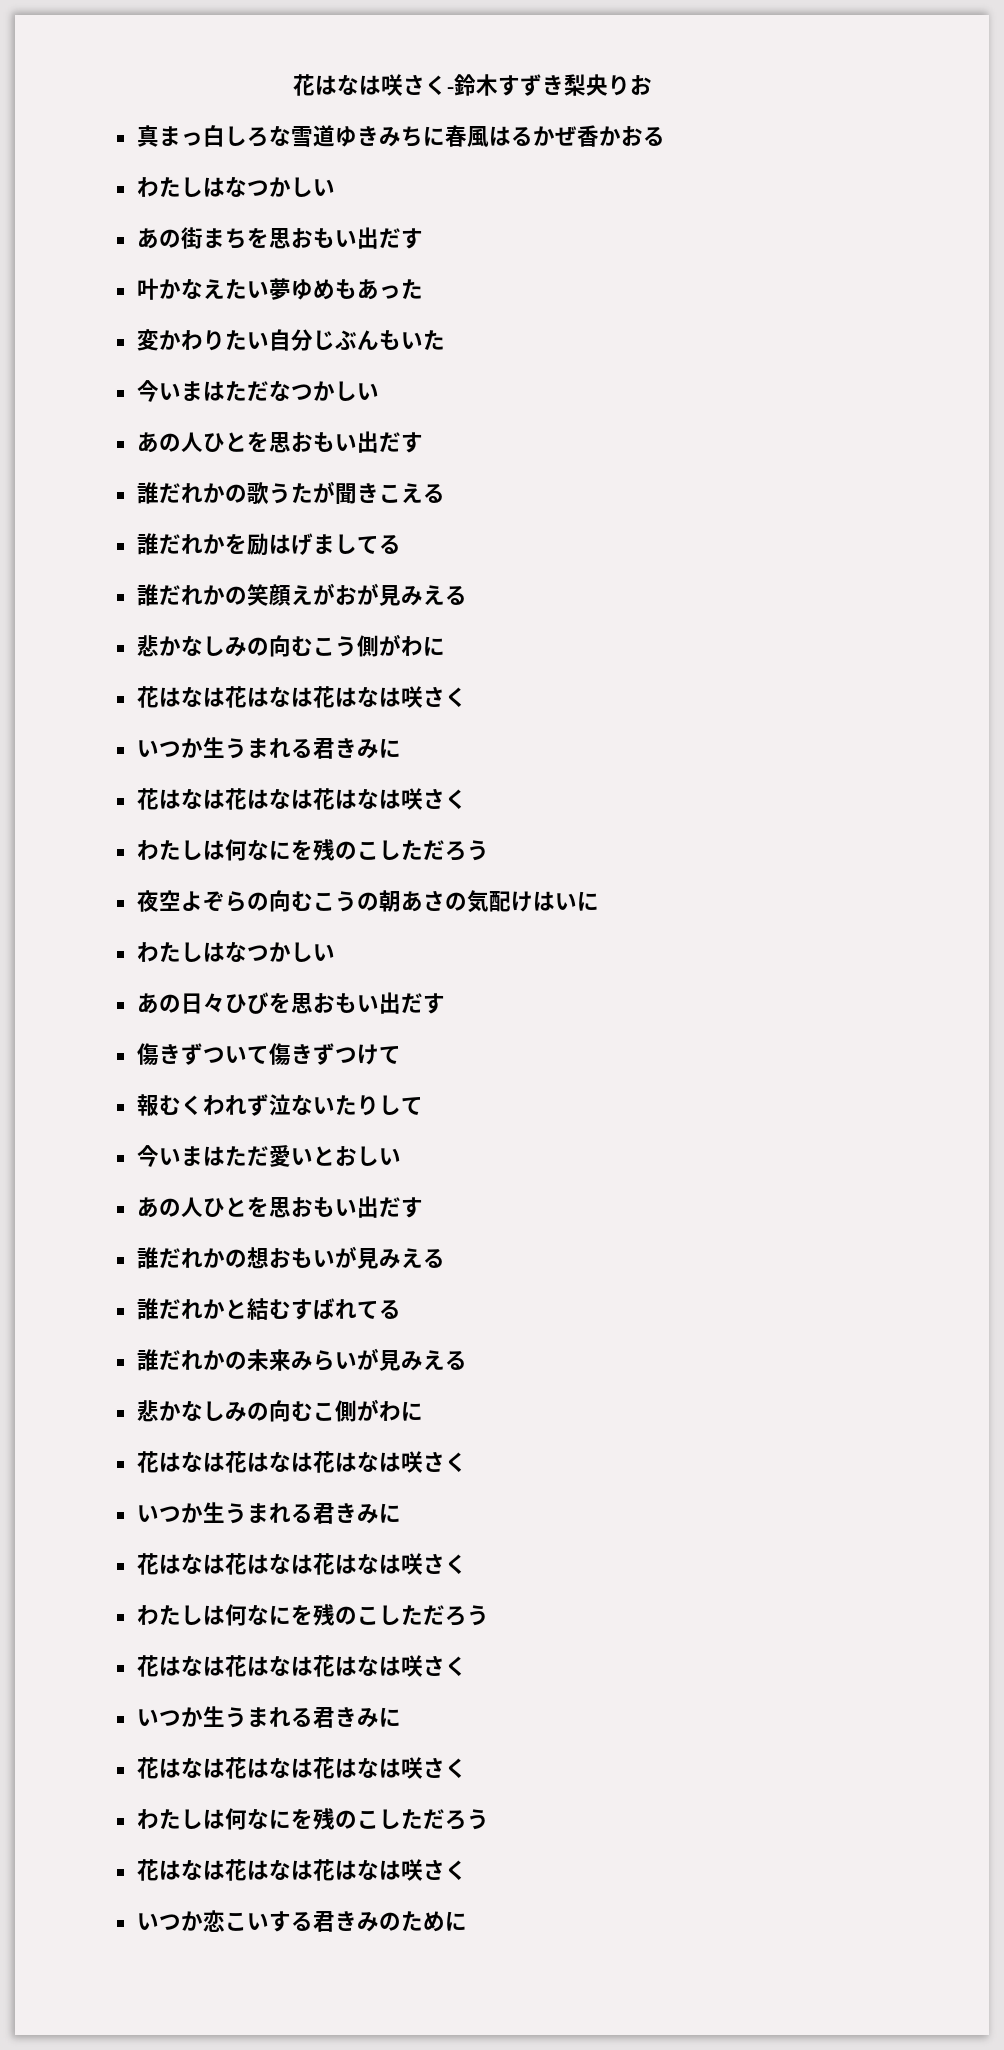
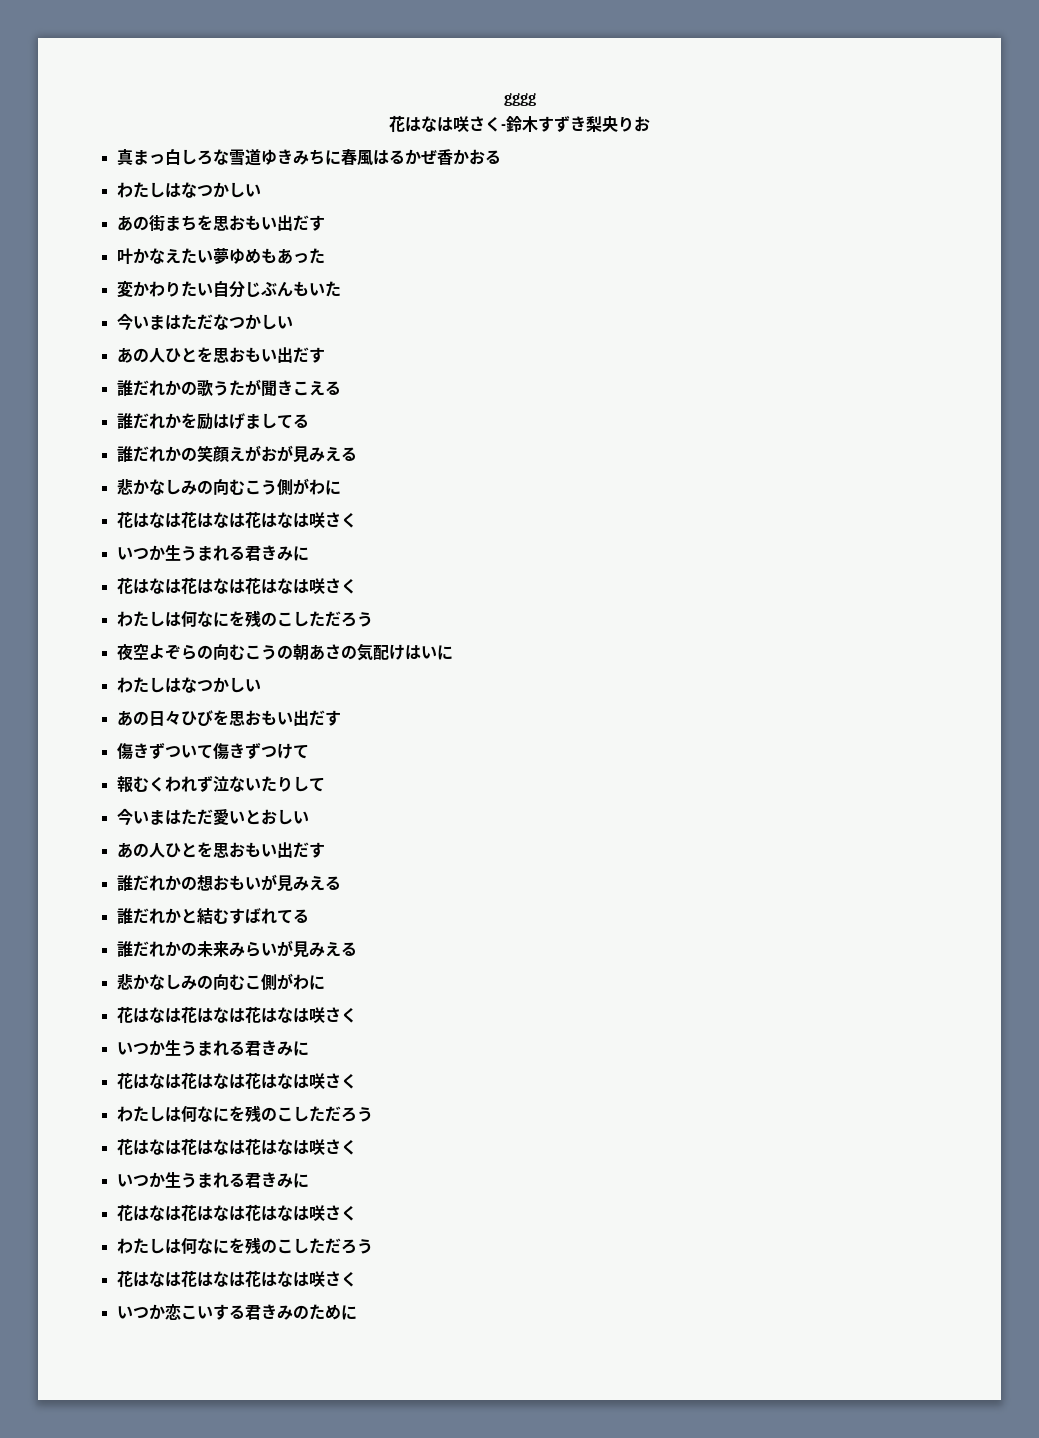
(293, 85) none -> [503,93,536,106] gggg //

